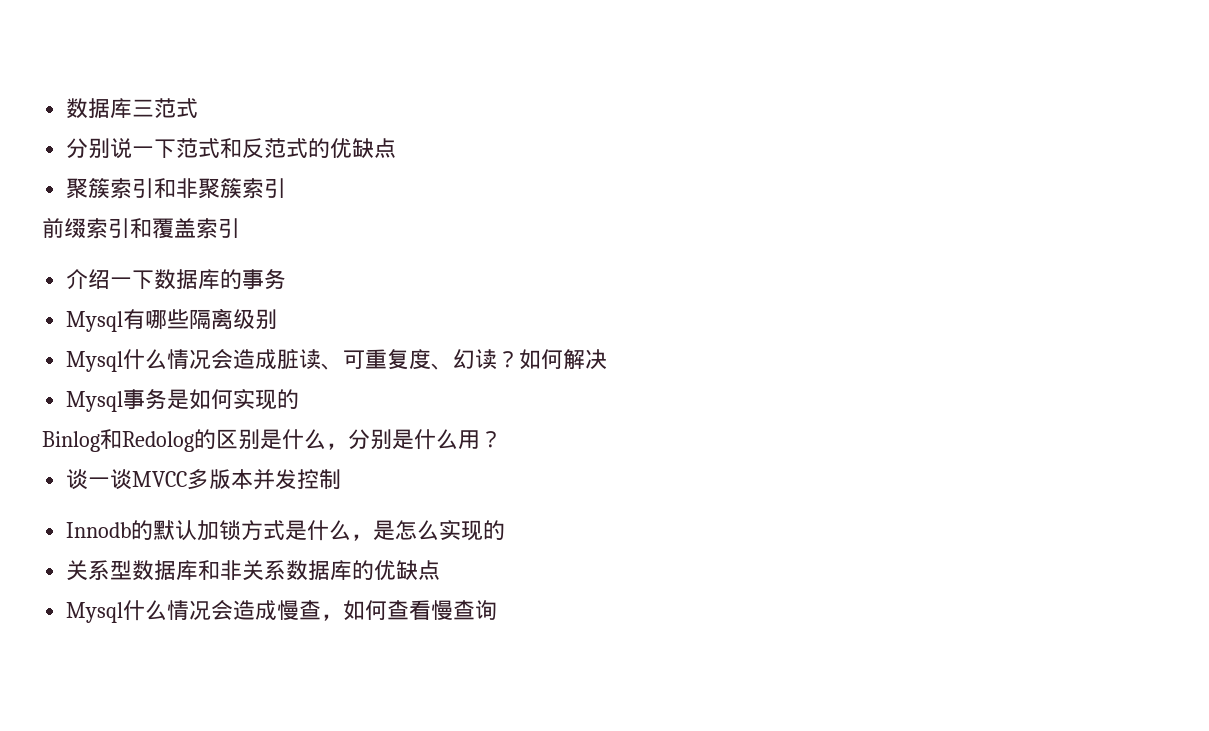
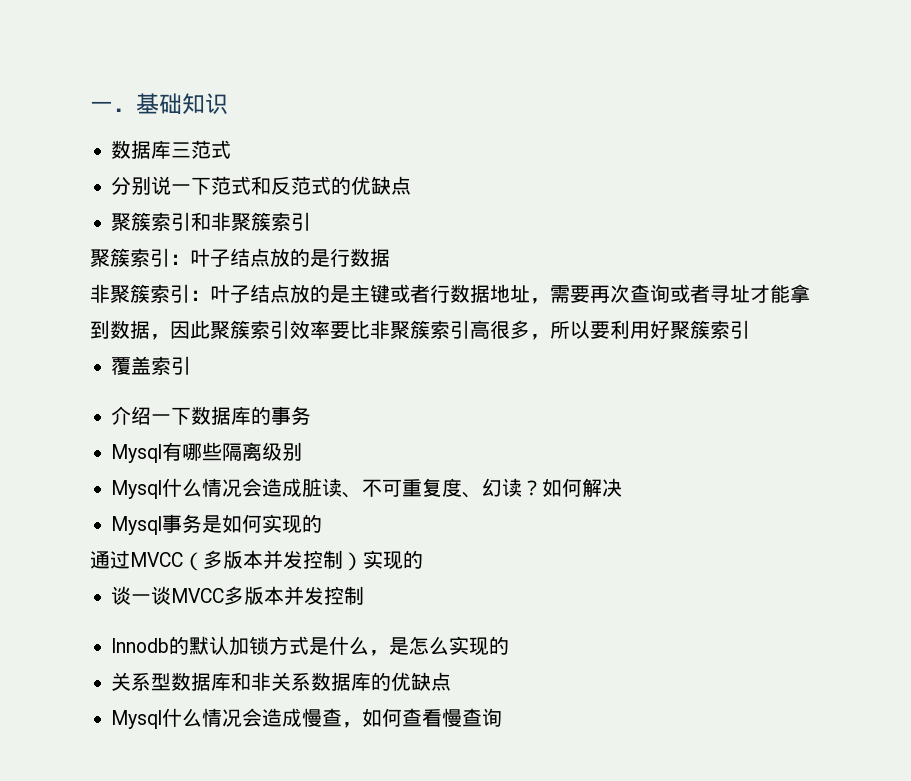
(66, 108) none -> [90,93,228,115] 一．基础知识 //
[42,217,152,239] 前缀索引和 -> [90,248,390,267] [90,284,810,304] [90,320,750,340] 聚簇索引：叶子结点放的是行数据 // 非聚簇索引：叶子结点放的是主键或者行数据地址，需要再次查询或者寻址才能拿到数据，因此聚簇索引效率要比非聚簇索引高很多，所以要利用好聚簇索引 //
(344, 366) none -> [362,479,383,497] 不
[42,429,502,452] Binlog和Redolog的区别是什么，分别是什么用？ -> [90,550,423,571] 通过MVCC（多版本并发控制）实现的

